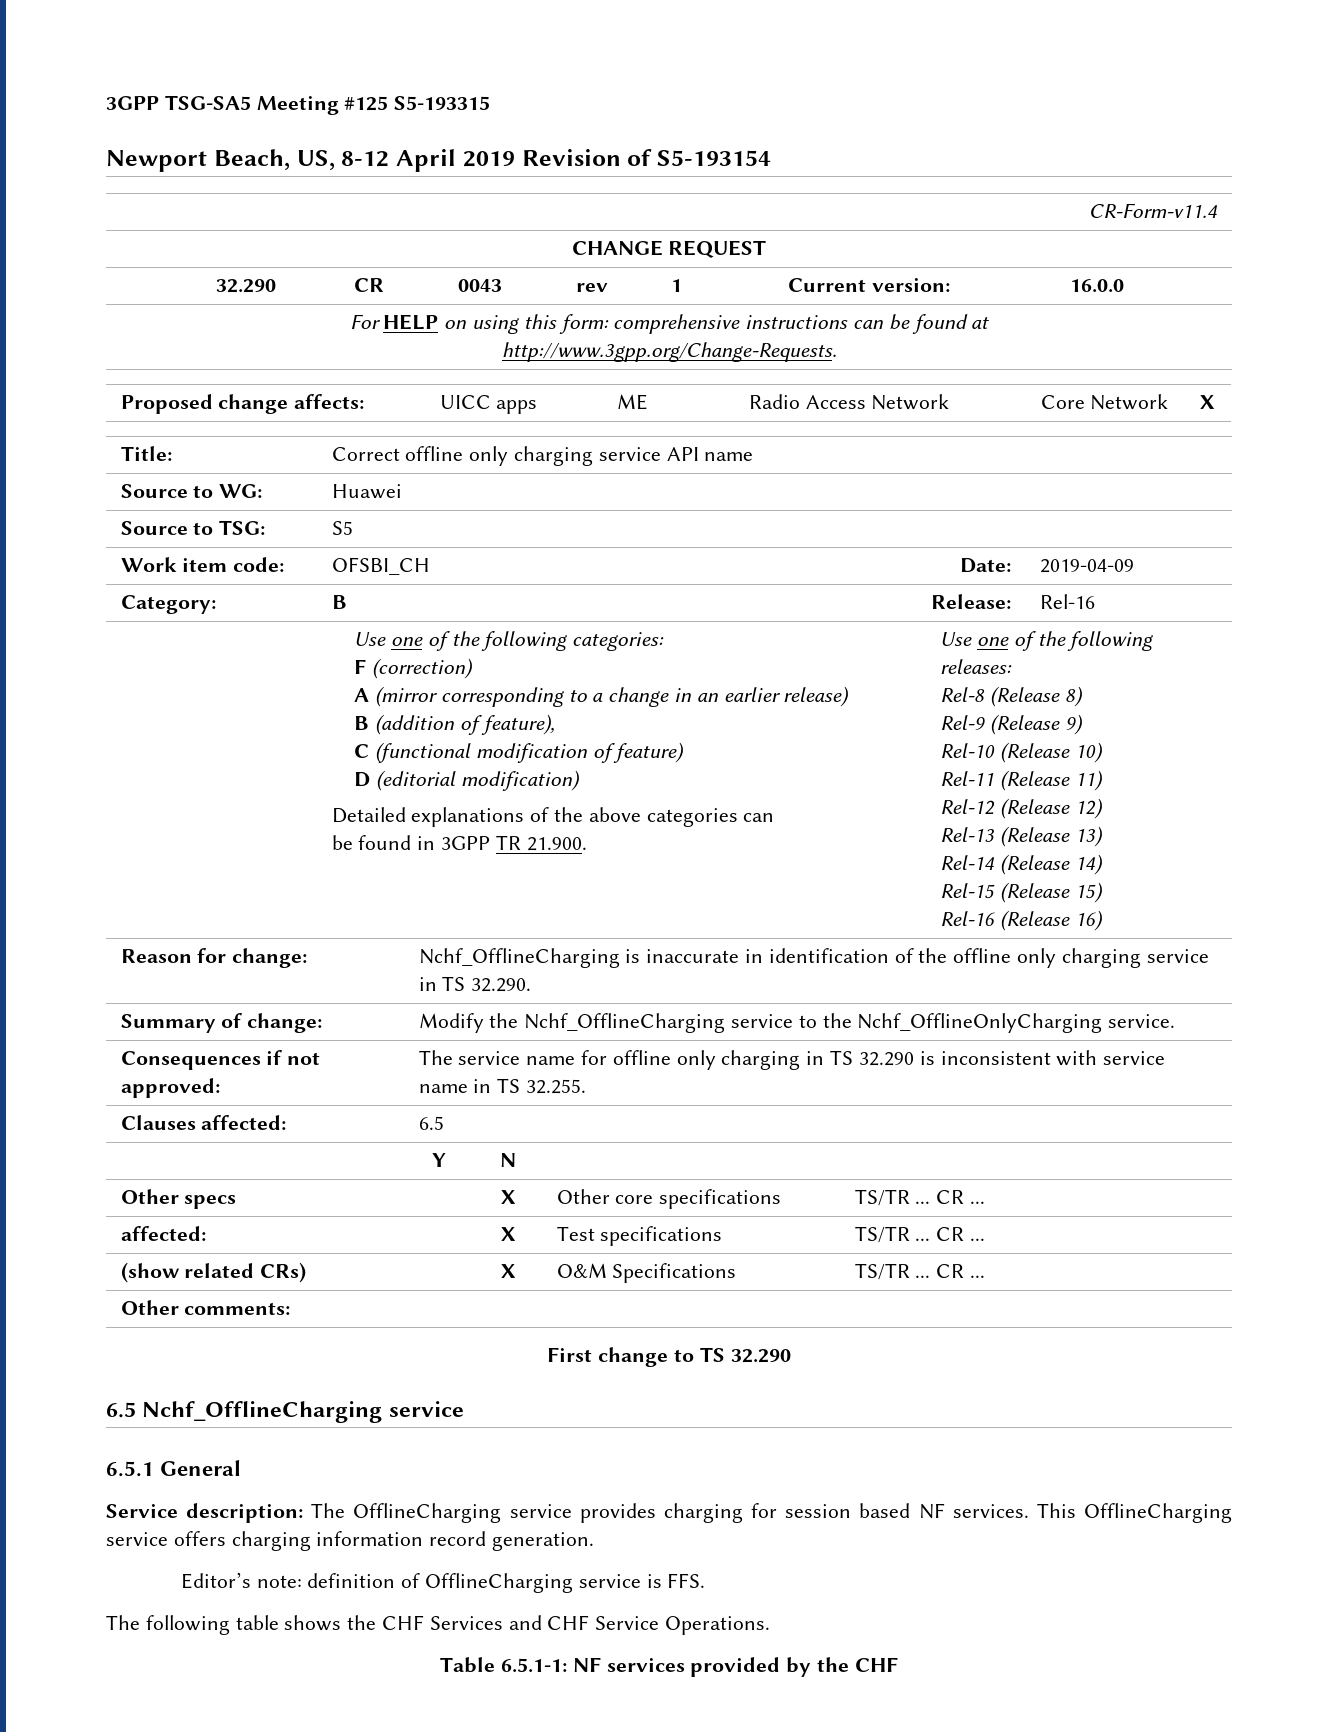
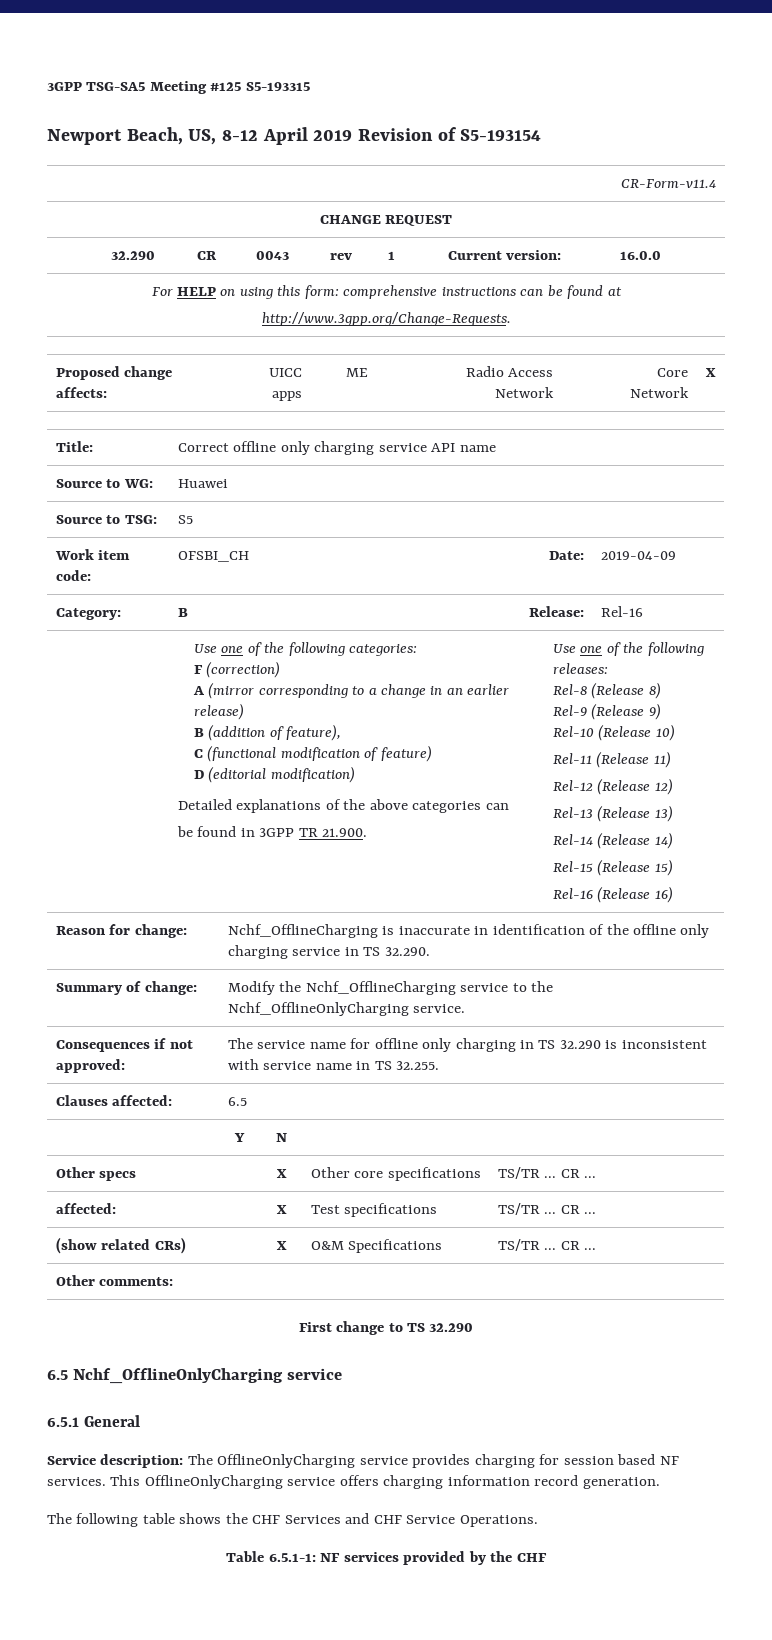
[142,1401,383,1423] Nchf_OfflineCharging -> [73,1368,284,1384] Nchf_OfflineOnlyCharging
[353,1503,502,1523] OfflineCharging -> [217,1454,356,1468] OfflineOnlyCharging
[1084,1503,1233,1523] OfflineCharging -> [144,1475,283,1489] OfflineOnlyCharging
[180,1572,706,1593] // Editor’s note: definition of OfflineCharging service is FFS. -> (660, 1483) none

